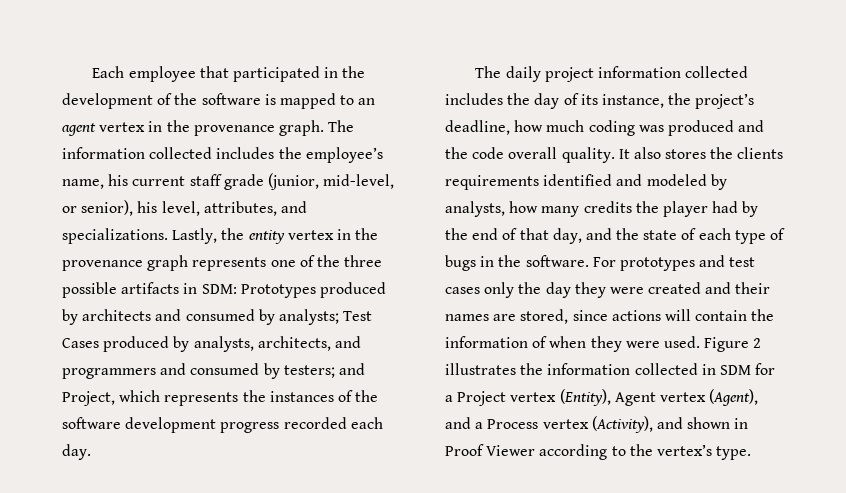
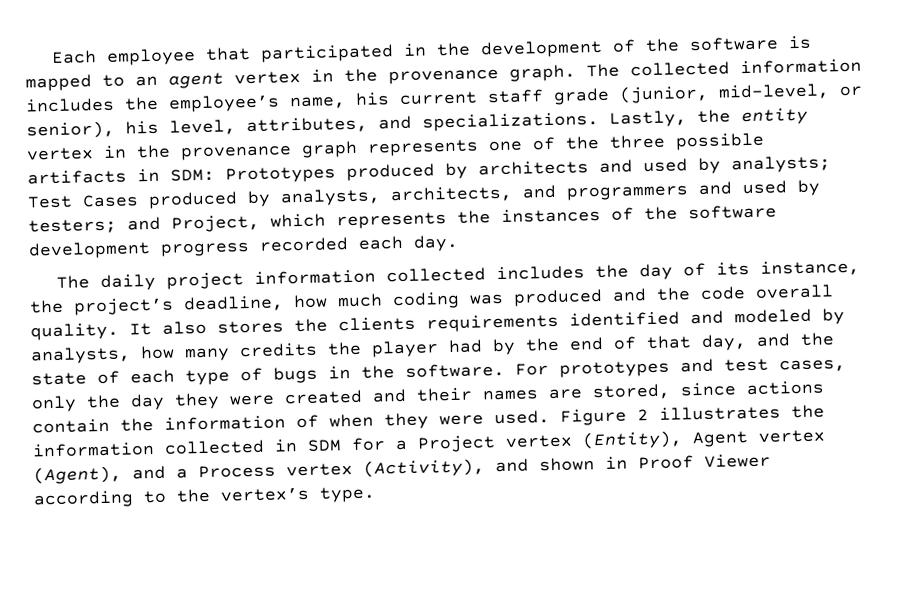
[62,147,213,159] information collected -> [630,58,862,77] collected information
[185,309,255,321] consumed -> [643,158,688,173] used
[190,363,260,375] consumed -> [742,180,787,195] used
[445,287,480,294] cases -> [779,359,846,373] cases,
[664,309,691,321] will -> (824, 388) none

